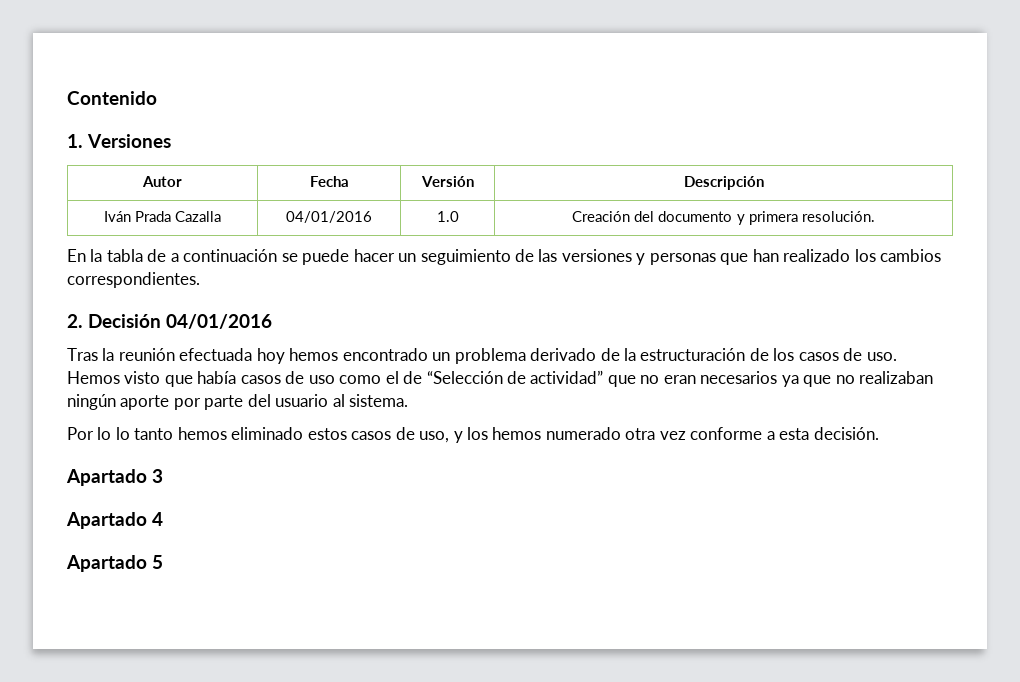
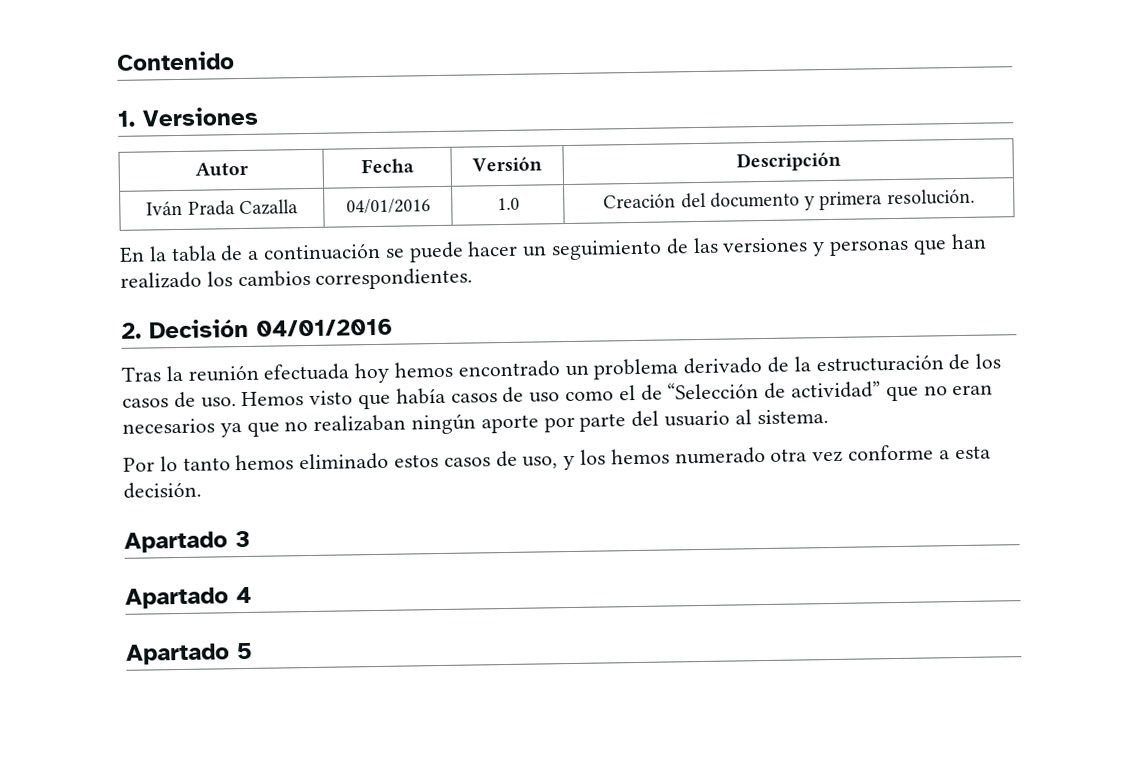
[115,427,130,440] lo -> (178, 464) none

